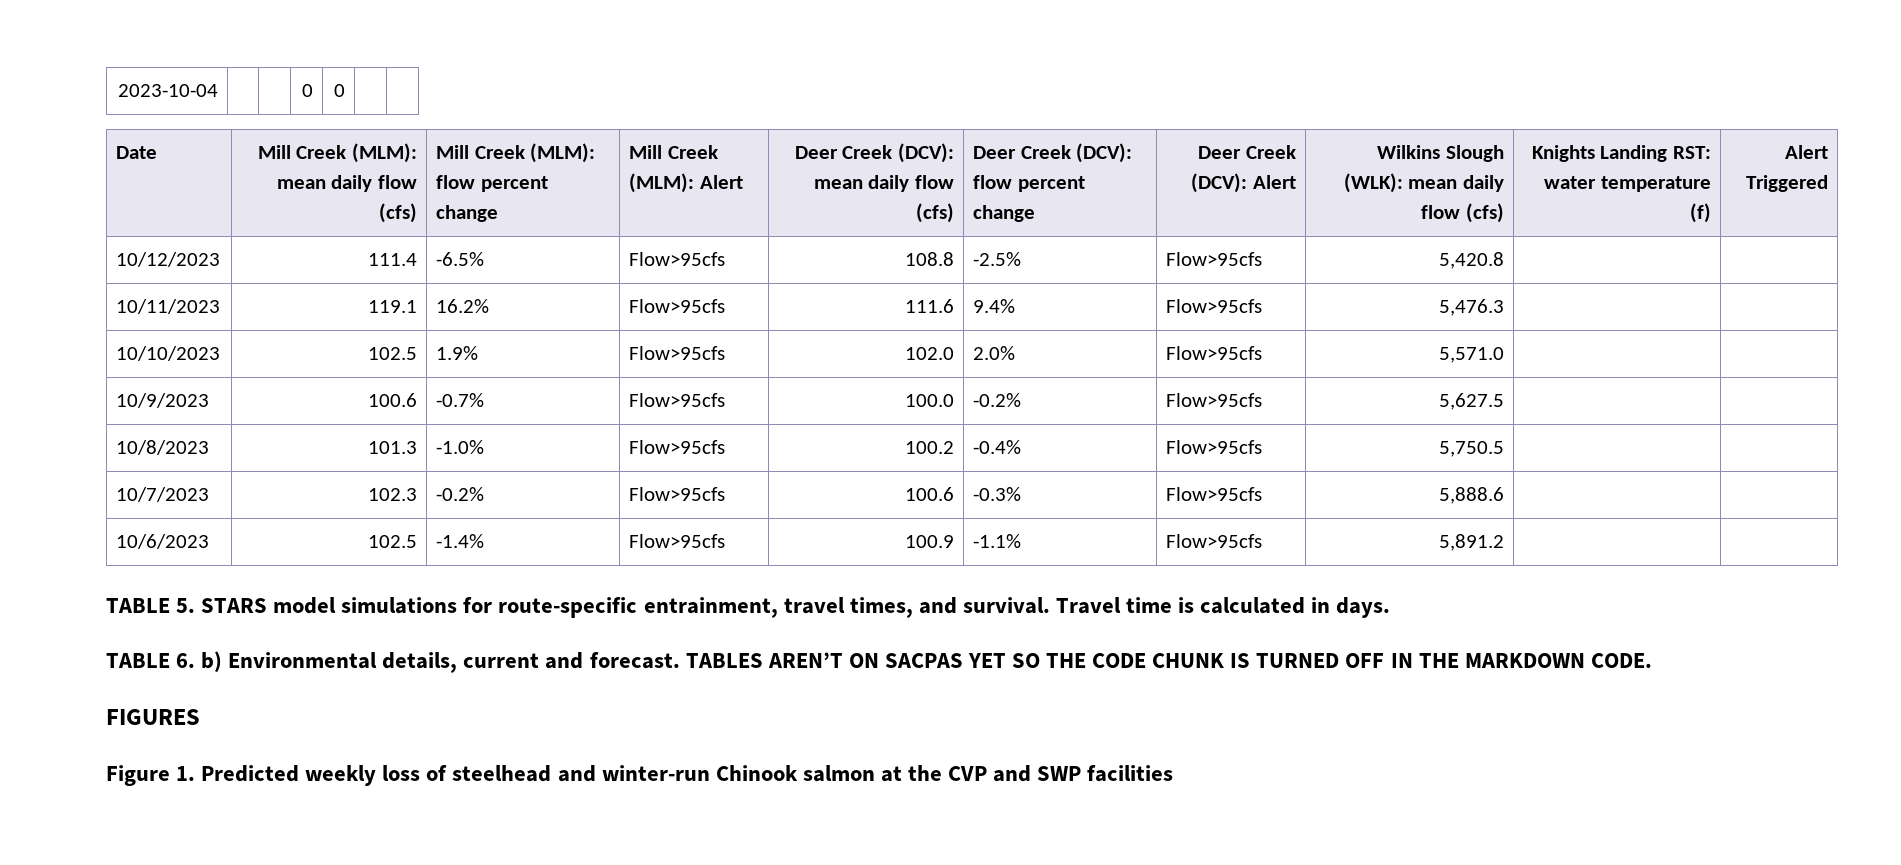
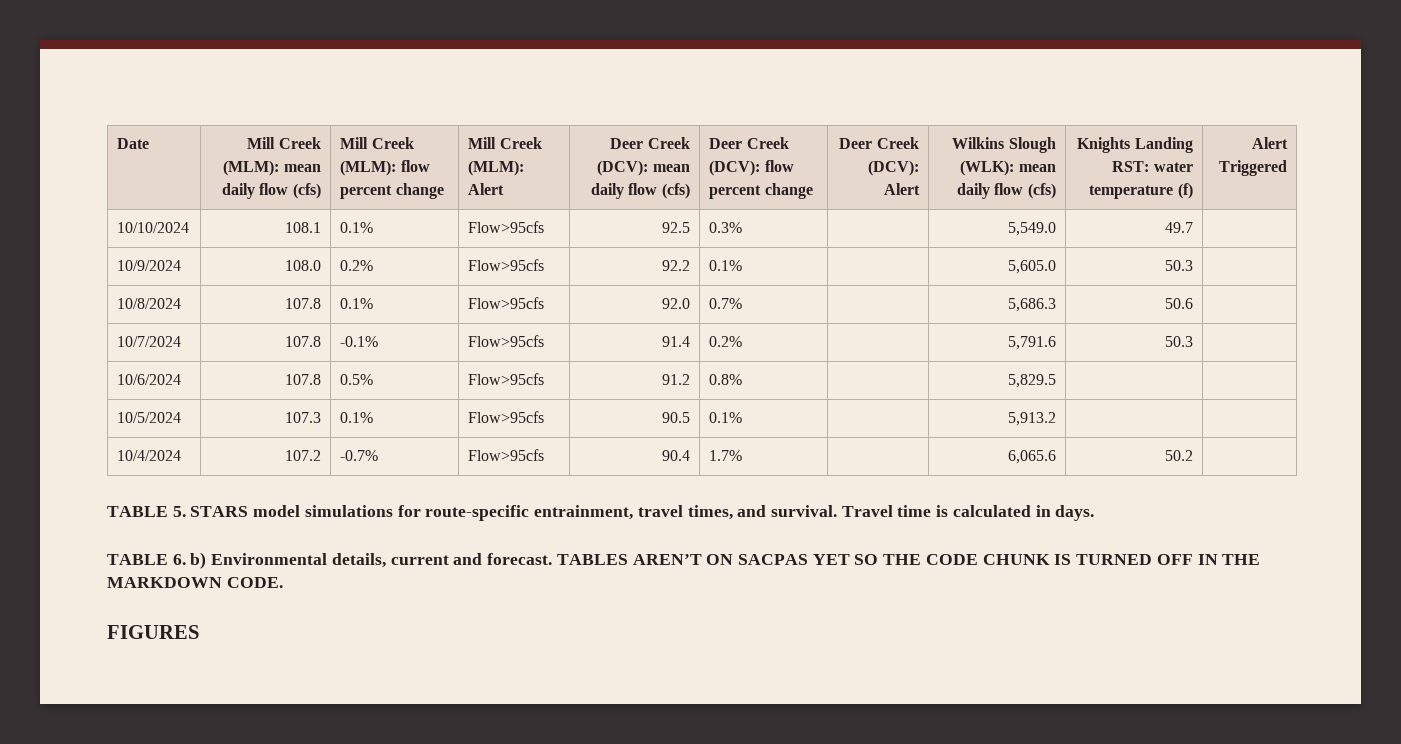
[117,84,218,97] [301,84,313,97] [333,84,345,97] 2023-10-04 | | | 0 | 0 | | // -> (117, 143) none
[116,252,221,267] [367,253,417,266] [436,252,485,266] [629,252,726,266] [904,252,954,266] [973,252,1022,266] [1166,252,1263,266] [1438,252,1504,269] [116,299,221,314] [367,300,417,313] [436,299,490,313] [629,299,726,313] [904,299,954,313] [973,299,1016,313] [1166,299,1263,313] [1438,299,1504,316] [116,346,221,361] [367,347,417,360] [436,346,479,360] [629,346,726,360] [904,347,954,360] [973,346,1016,360] [1166,346,1263,360] [1438,347,1504,363] [116,393,210,408] [367,393,417,407] [436,393,485,407] [629,393,726,407] [904,394,954,407] [973,393,1022,407] [1166,393,1263,407] [1438,393,1504,410] [116,440,210,455] [367,441,417,454] [436,440,485,454] [629,440,726,454] [904,441,954,454] [973,440,1022,454] [1166,440,1263,454] [1438,441,1504,457] [116,487,210,502] [367,488,417,501] [436,487,485,501] [629,487,726,501] [904,487,954,501] [973,487,1022,501] [1166,487,1263,501] [1438,487,1504,504] [116,534,210,549] [367,535,417,548] [436,534,485,548] [629,534,726,548] [904,535,954,548] [973,534,1022,548] [1166,534,1263,548] [1438,534,1504,551] 10/12/2023 | 111.4 | -6.5% | Flow>95cfs | 108.8 | -2.5% | Flow>95cfs | 5,420.8 | | // 10/11/2023 | 119.1 | 16.2% | Flow>95cfs | 111.6 | 9.4% | Flow>95cfs | 5,476.3 | | // 10/10/2023 | 102.5 | 1.9% | Flow>95cfs | 102.0 | 2.0% | Flow>95cfs | 5,571.0 | | // 10/9/2023 | 100.6 | -0.7% | Flow>95cfs | 100.0 | -0.2% | Flow>95cfs | 5,627.5 | | // 10/8/2023 | 101.3 | -1.0% | Flow>95cfs | 100.2 | -0.4% | Flow>95cfs | 5,750.5 | | // 10/7/2023 | 102.3 | -0.2% | Flow>95cfs | 100.6 | -0.3% | Flow>95cfs | 5,888.6 | | // 10/6/2023 | 102.5 | -1.4% | Flow>95cfs | 100.9 | -1.1% | Flow>95cfs | 5,891.2 | -> [117,222,190,233] [284,222,321,233] [340,222,374,233] [468,221,545,233] [661,222,690,233] [709,222,743,233] [1007,222,1056,236] [1164,222,1193,233] [117,260,182,271] [284,260,321,271] [340,260,374,271] [468,259,545,271] [661,260,690,271] [709,260,743,271] [1007,260,1056,274] [1164,260,1193,271] [117,298,182,309] [284,298,321,309] [340,298,374,309] [468,297,545,309] [661,298,690,309] [709,298,743,309] [1007,298,1056,312] [1164,298,1193,309] [117,336,182,347] [284,336,321,347] [340,336,379,347] [468,335,545,347] [661,336,690,347] [709,336,743,347] [1007,336,1056,350] [1164,336,1193,347] [117,374,182,385] [284,374,321,385] [340,374,374,385] [468,373,545,385] [661,374,690,385] [709,374,743,385] [1007,374,1056,388] [117,412,182,423] [284,412,321,423] [340,412,374,423] [468,411,545,423] [661,412,690,423] [709,412,743,423] [1007,412,1056,426] [117,450,182,461] [284,450,321,461] [340,450,379,461] [468,449,545,461] [661,450,690,461] [709,450,743,461] [1007,450,1056,464] [1164,450,1193,461] 10/10/2024 | 108.1 | 0.1% | Flow>95cfs | 92.5 | 0.3% | | 5,549.0 | 49.7 | // 10/9/2024 | 108.0 | 0.2% | Flow>95cfs | 92.2 | 0.1% | | 5,605.0 | 50.3 | // 10/8/2024 | 107.8 | 0.1% | Flow>95cfs | 92.0 | 0.7% | | 5,686.3 | 50.6 | // 10/7/2024 | 107.8 | -0.1% | Flow>95cfs | 91.4 | 0.2% | | 5,791.6 | 50.3 | // 10/6/2024 | 107.8 | 0.5% | Flow>95cfs | 91.2 | 0.8% | | 5,829.5 | | // 10/5/2024 | 107.3 | 0.1% | Flow>95cfs | 90.5 | 0.1% | | 5,913.2 | | // 10/4/2024 | 107.2 | -0.7% | Flow>95cfs | 90.4 | 1.7% | | 6,065.6 | 50.2
[106,765,1174,786] // Figure 1. Predicted weekly loss of steelhead and winter-run Chinook salmon at the CVP and SWP facilities -> (199, 632) none

